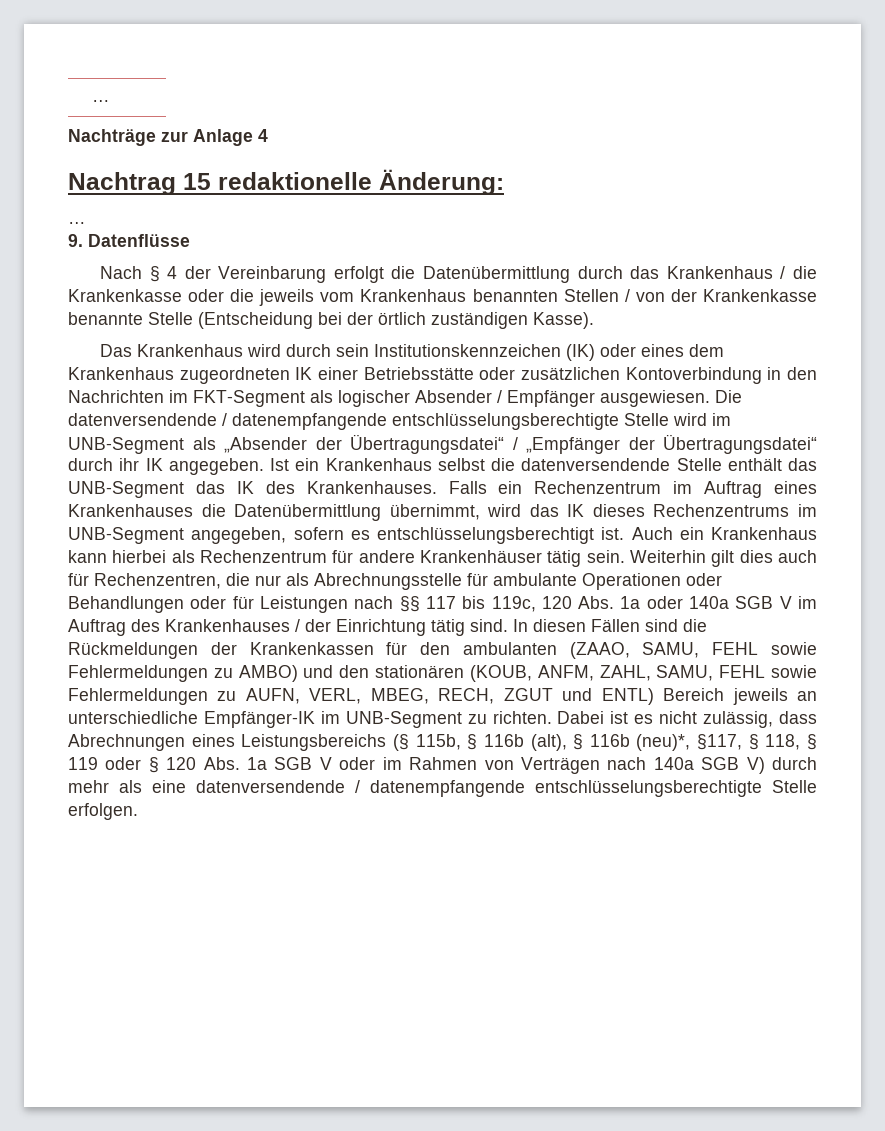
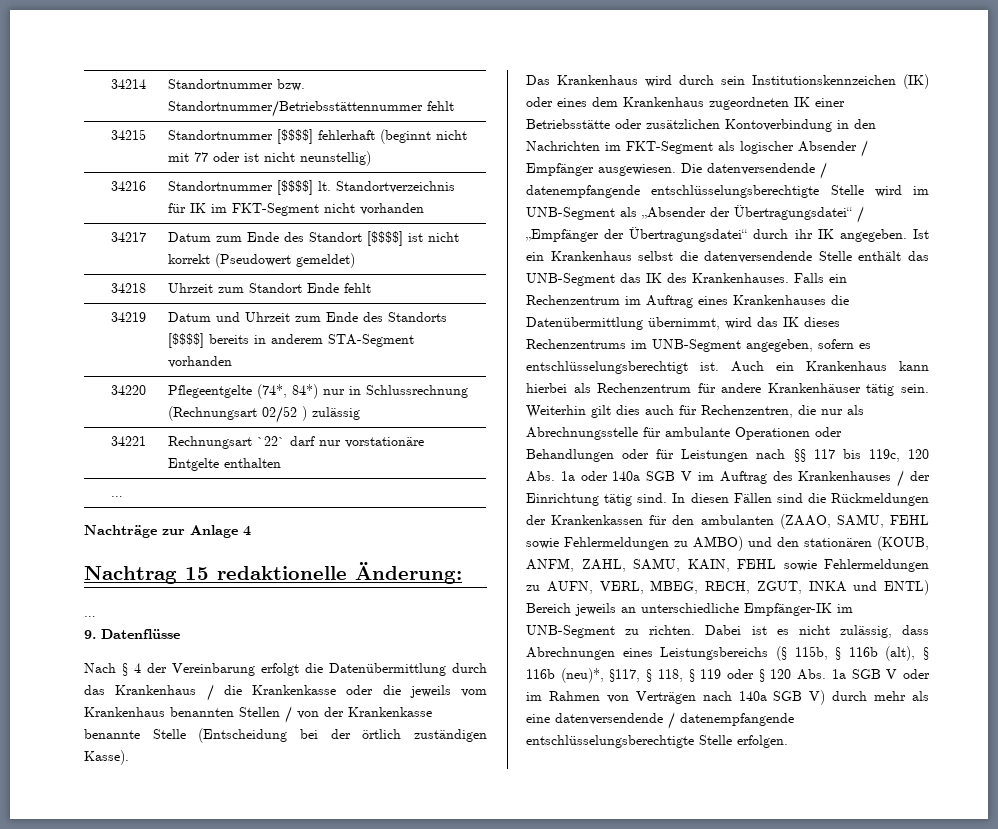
(92, 101) none -> [110,79,146,89] [167,79,305,91] [167,100,454,117] [110,129,146,140] [167,129,467,144] [167,151,371,166] [110,181,146,191] [167,180,455,195] [167,203,424,216] [110,232,146,242] [167,231,459,246] [167,253,355,268] [110,283,146,293] [167,283,371,293] [110,312,146,322] [167,312,447,322] [167,333,414,348] [167,356,232,368] [110,385,146,395] [167,384,468,399] [167,406,360,423] [110,436,146,446] [167,436,424,449] [167,458,281,471] 34214 | Standortnummer bzw. Standortnummer/Betriebsstättennummer fehlt // 34215 | Standortnummer [$$$$] fehlerhaft (beginnt nicht mit 77 oder ist nicht neunstellig) // 34216 | Standortnummer [$$$$] lt. Standortverzeichnis für IK im FKT-Segment nicht vorhanden // 34217 | Datum zum Ende des Standort [$$$$] ist nicht korrekt (Pseudowert gemeldet) // 34218 | Uhrzeit zum Standort Ende fehlt // 34219 | Datum und Uhrzeit zum Ende des Standorts [$$$$] bereits in anderem STA-Segment vorhanden // 34220 | Pflegeentgelte (74*, 84*) nur in Schlussrechnung (Rechnungsart 02/52 ) zulässig // 34221 | Rechnungsart `22` darf nur vorstationäre Entgelte enthalten //
(714, 673) none -> [687,559,730,572] KAIN,
[503,688,553,701] ZGUT -> [756,581,847,594] ZGUT, INKA

